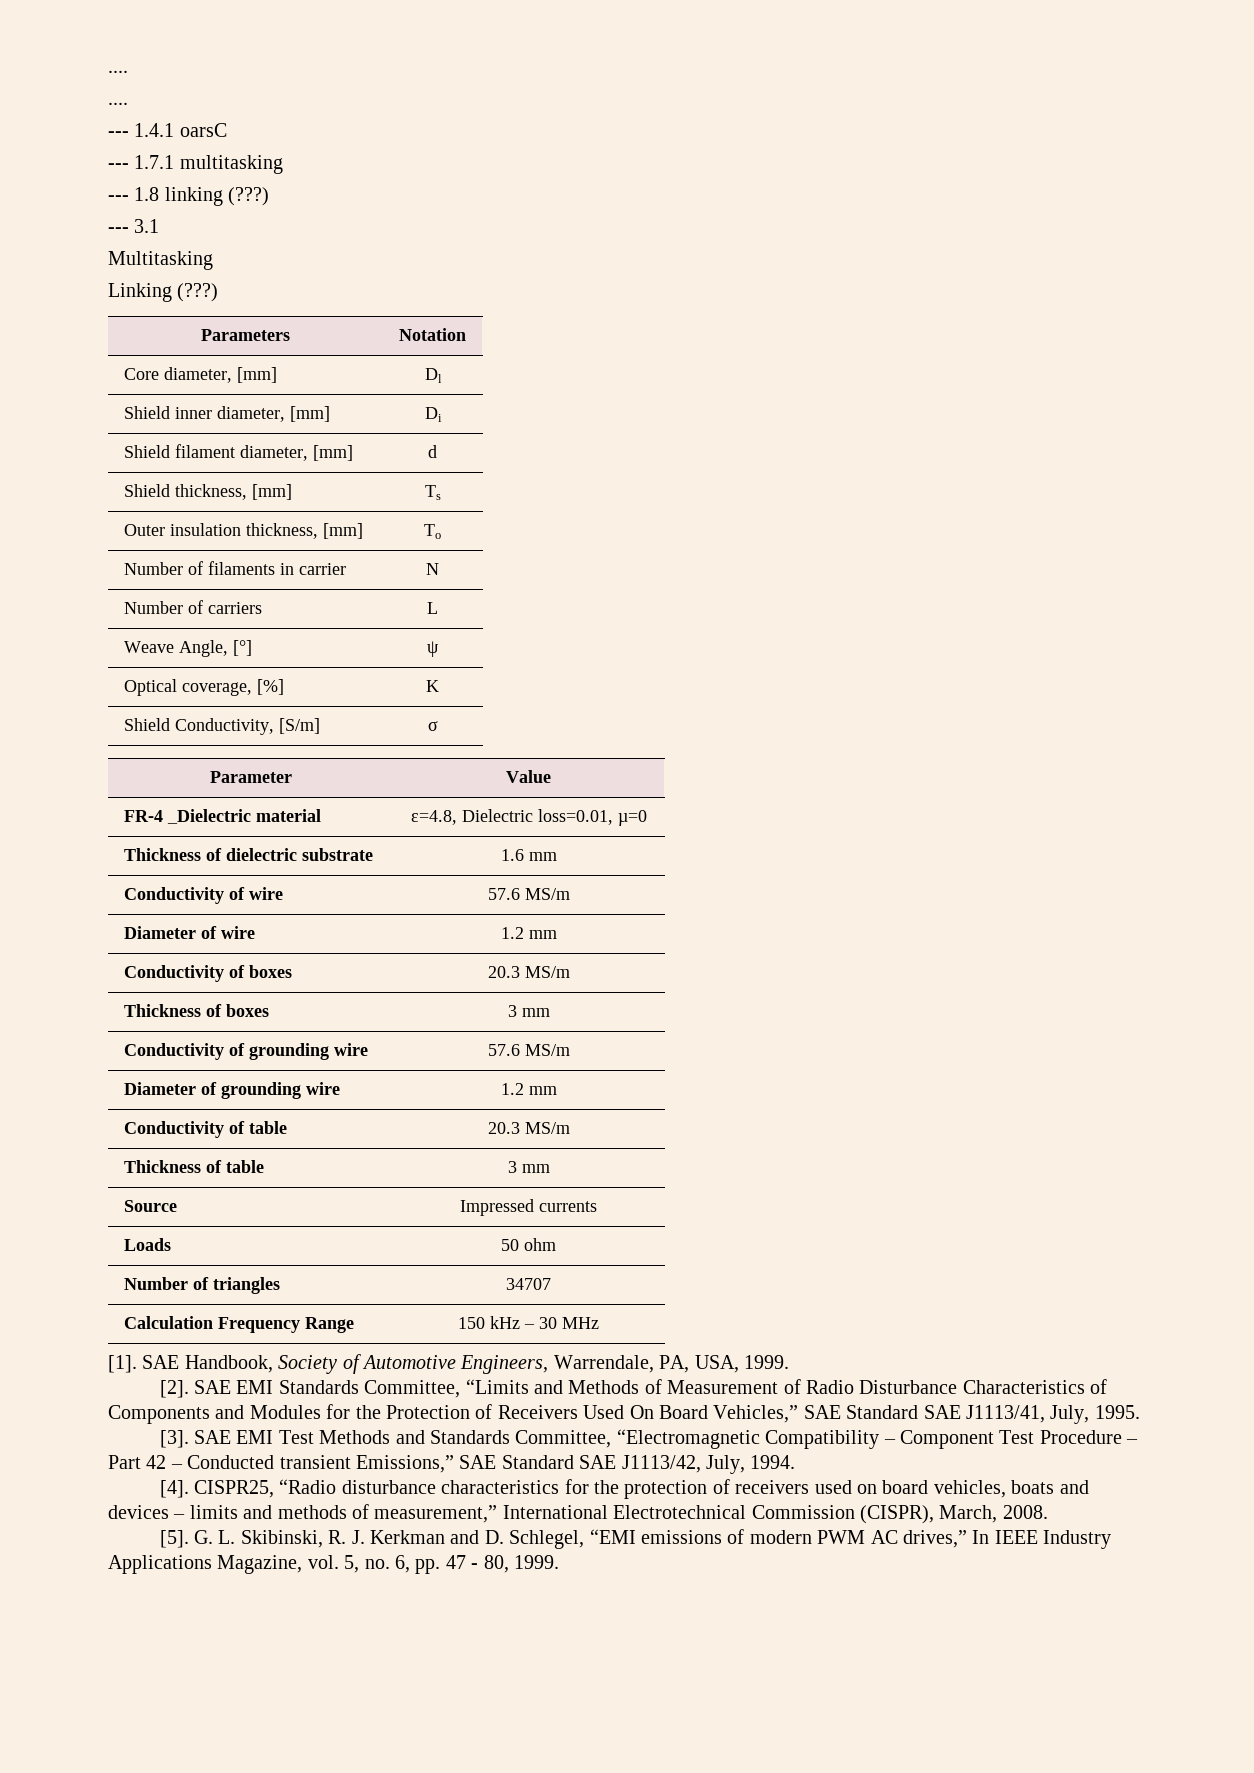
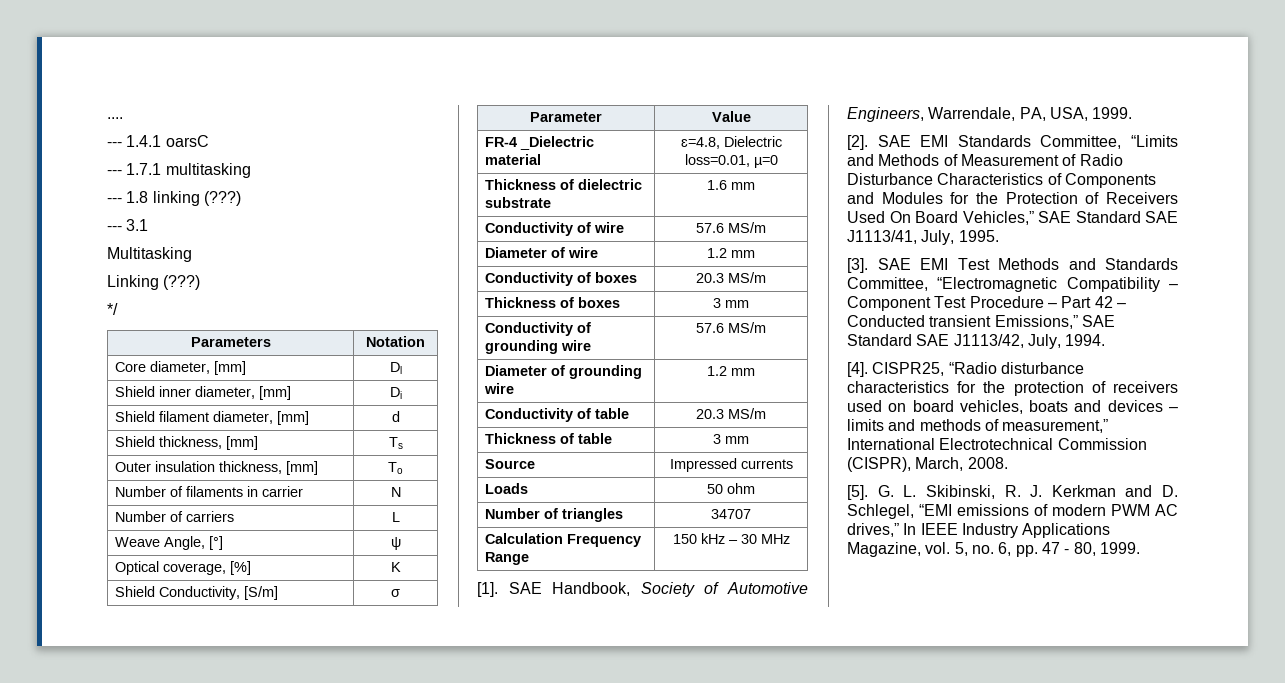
[108,70,128,73] [108,102,128,105] .... // .... -> [107,117,123,119] ....
(219, 292) none -> [107,303,118,315] // */

